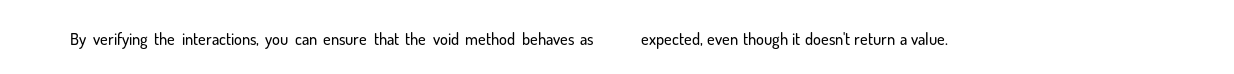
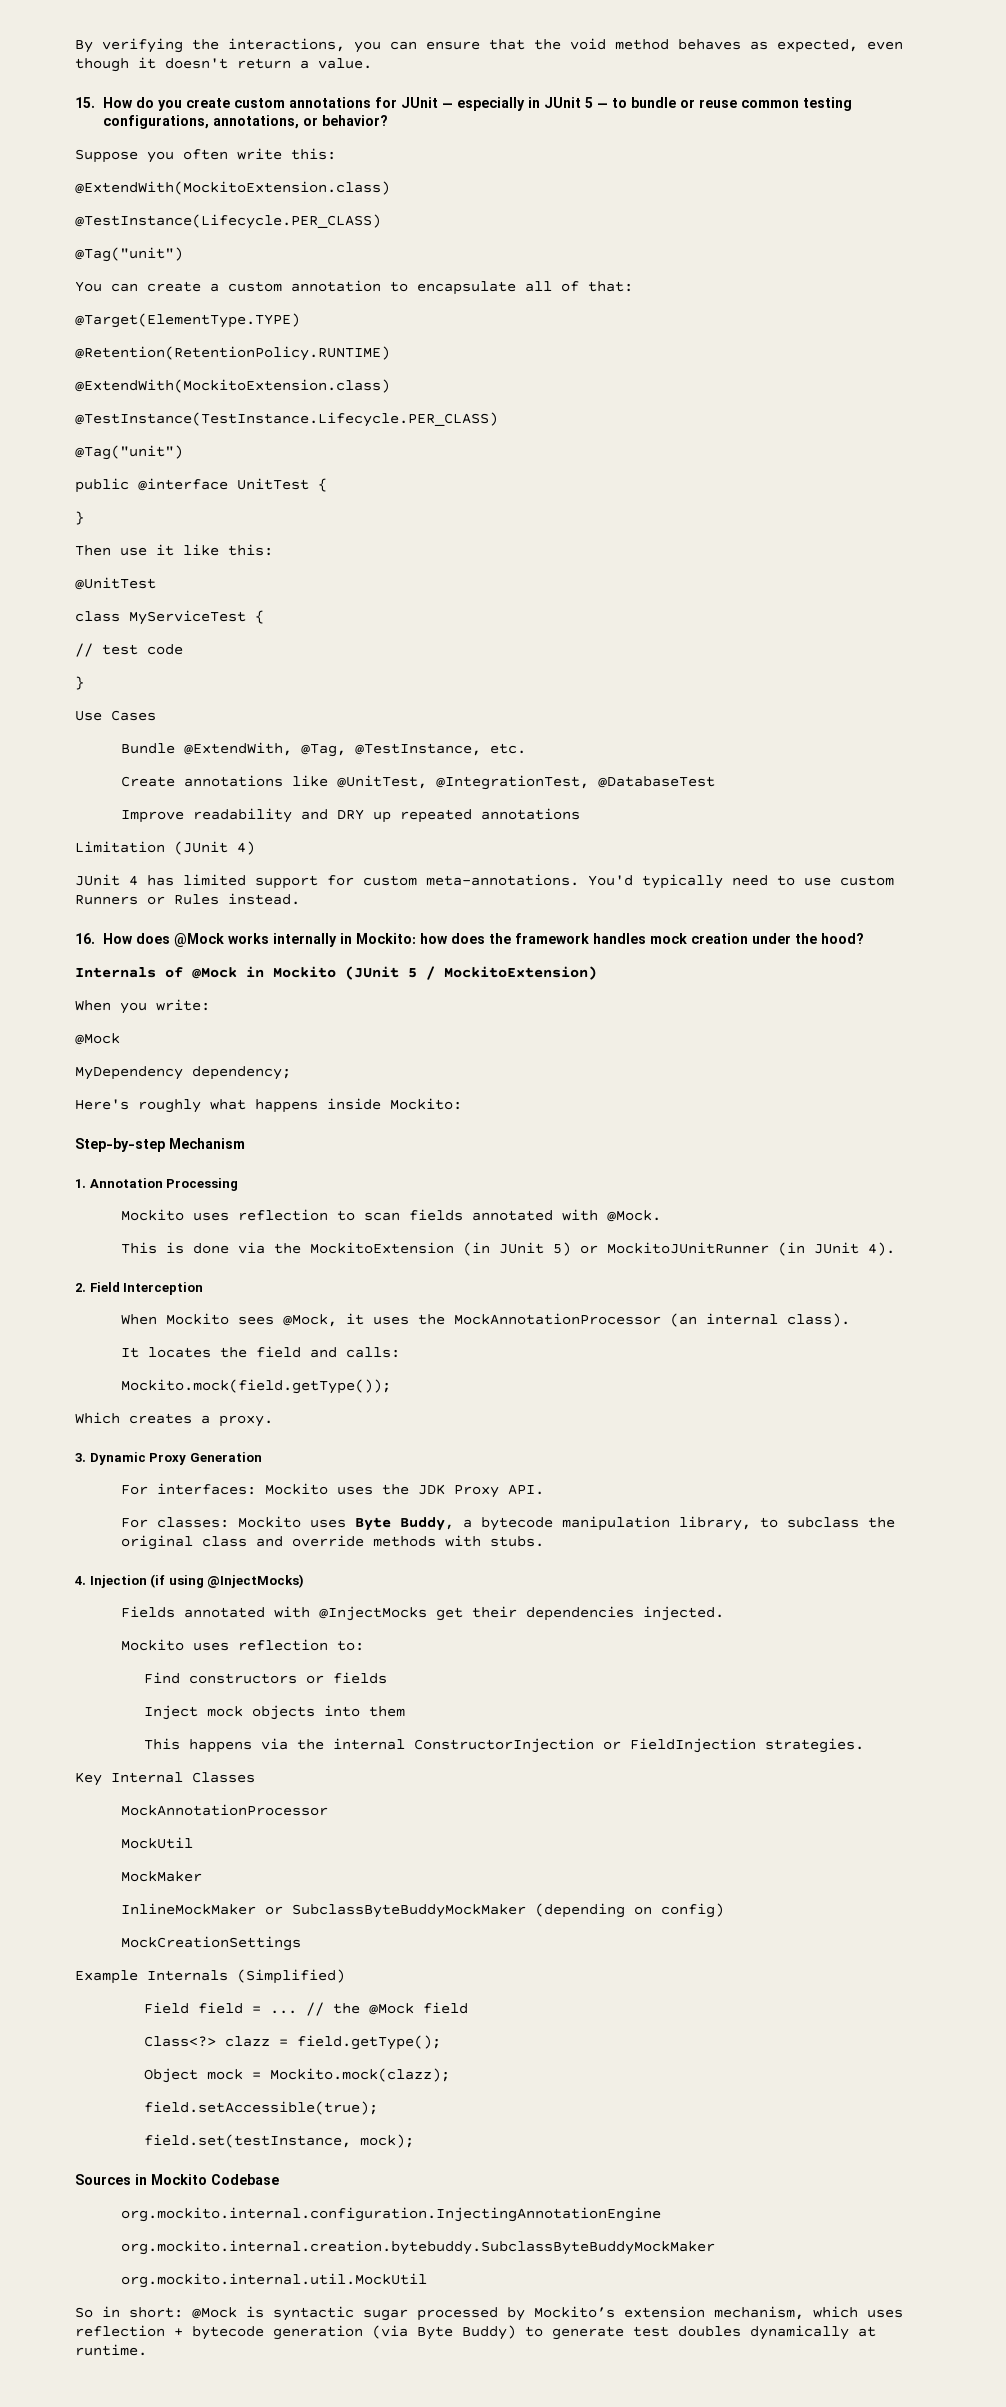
(949, 38) none -> [75,97,852,111] [102,115,388,129] [75,148,336,163] [75,181,390,195] [75,214,381,229] [75,247,183,262] [75,280,633,295] [75,313,300,328] [75,346,390,361] [75,379,390,393] [75,412,498,427] [75,445,183,460] [75,478,327,493] [75,511,84,525] [75,544,273,556] [75,577,156,590] [75,610,264,625] [75,643,183,657] [75,676,84,690] [75,710,156,721] [121,742,527,757] [121,775,716,790] [121,808,581,823] [75,841,255,855] [75,874,894,889] [75,893,300,905] [75,933,864,947] [75,966,597,980] [75,999,210,1014] [75,1033,120,1045] [75,1066,291,1080] [75,1098,462,1113] [75,1138,245,1152] [75,1178,239,1191] [121,1209,662,1222] [121,1242,896,1256] [75,1282,204,1295] [121,1313,851,1327] [121,1346,401,1358] [121,1379,392,1394] [75,1412,273,1427] [75,1452,262,1465] [121,1483,545,1498] [121,1516,896,1531] [121,1535,545,1550] [75,1574,305,1588] [121,1606,725,1621] [121,1639,365,1651] [144,1672,388,1684] [144,1705,406,1720] [144,1738,865,1753] [75,1772,255,1786] [121,1804,329,1816] [121,1837,194,1849] [121,1871,203,1882] [121,1903,725,1918] [121,1936,302,1951] [75,1969,345,1984] [144,2002,469,2016] [144,2035,442,2050] [144,2068,451,2083] [144,2101,379,2115] [144,2134,415,2148] [75,2174,279,2185] [121,2207,662,2222] [121,2240,716,2255] [121,2273,428,2288] [75,2306,903,2321] [75,2325,876,2340] [75,2344,147,2356] // 15. How do you create custom annotations for JUnit — especially in JUnit 5 — to bundle or reuse common testing configurations, annotations, or behavior? // Suppose you often write this: // @ExtendWith(MockitoExtension.class) // @TestInstance(Lifecycle.PER_CLASS) // @Tag("unit") // You can create a custom annotation to encapsulate all of that: // @Target(ElementType.TYPE) // @Retention(RetentionPolicy.RUNTIME) // @ExtendWith(MockitoExtension.class) // @TestInstance(TestInstance.Lifecycle.PER_CLASS) // @Tag("unit") // public @interface UnitTest { // } // Then use it like this: // @UnitTest // class MyServiceTest { // // test code // } // Use Cases // Bundle @ExtendWith, @Tag, @TestInstance, etc. // Create annotations like @UnitTest, @IntegrationTest, @DatabaseTest // Improve readability and DRY up repeated annotations // Limitation (JUnit 4) // JUnit 4 has limited support for custom meta-annotations. You'd typically need to use custom Runners or Rules instead. // 16. How does @Mock works internally in Mockito: how does the framework handles mock creation under the hood? // Internals of @Mock in Mockito (JUnit 5 / MockitoExtension) // When you write: // @Mock // MyDependency dependency; // Here's roughly what happens inside Mockito: // Step-by-step Mechanism // 1. Annotation Processing // Mockito uses reflection to scan fields annotated with @Mock. // This is done via the MockitoExtension (in JUnit 5) or MockitoJUnitRunner (in JUnit 4). // 2. Field Interception // When Mockito sees @Mock, it uses the MockAnnotationProcessor (an internal class). // It locates the field and calls: // Mockito.mock(field.getType()); // Which creates a proxy. // 3. Dynamic Proxy Generation // For interfaces: Mockito uses the JDK Proxy API. // For classes: Mockito uses Byte Buddy, a bytecode manipulation library, to subclass the original class and override methods with stubs. // 4. Injection (if using @InjectMocks) // Fields annotated with @InjectMocks get their dependencies injected. // Mockito uses reflection to: // Find constructors or fields // Inject mock objects into them // This happens via the internal ConstructorInjection or FieldInjection strategies. // Key Internal Classes // MockAnnotationProcessor // MockUtil // MockMaker // InlineMockMaker or SubclassByteBuddyMockMaker (depending on config) // MockCreationSettings // Example Internals (Simplified) // Field field = ... // the @Mock field // Class<?> clazz = field.getType(); // Object mock = Mockito.mock(clazz); // field.setAccessible(true); // field.set(testInstance, mock); // Sources in Mockito Codebase // org.mockito.internal.configuration.InjectingAnnotationEngine // org.mockito.internal.creation.bytebuddy.SubclassByteBuddyMockMaker // org.mockito.internal.util.MockUtil // So in short: @Mock is syntactic sugar processed by Mockito’s extension mechanism, which uses reflection + bytecode generation (via Byte Buddy) to generate test doubles dynamically at runtime.

